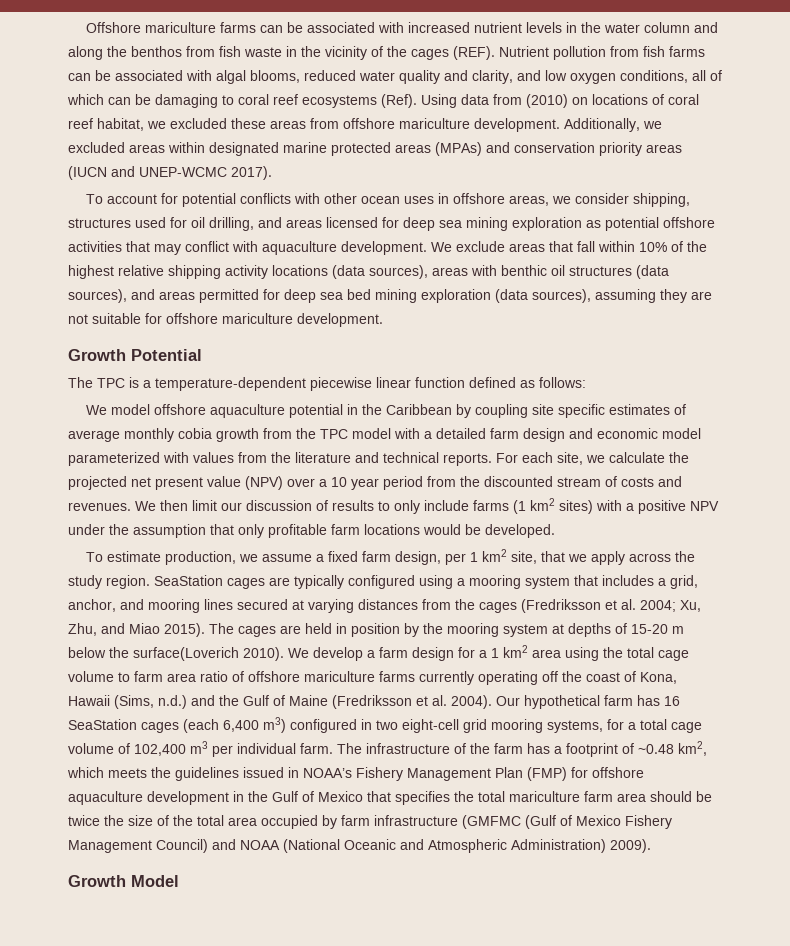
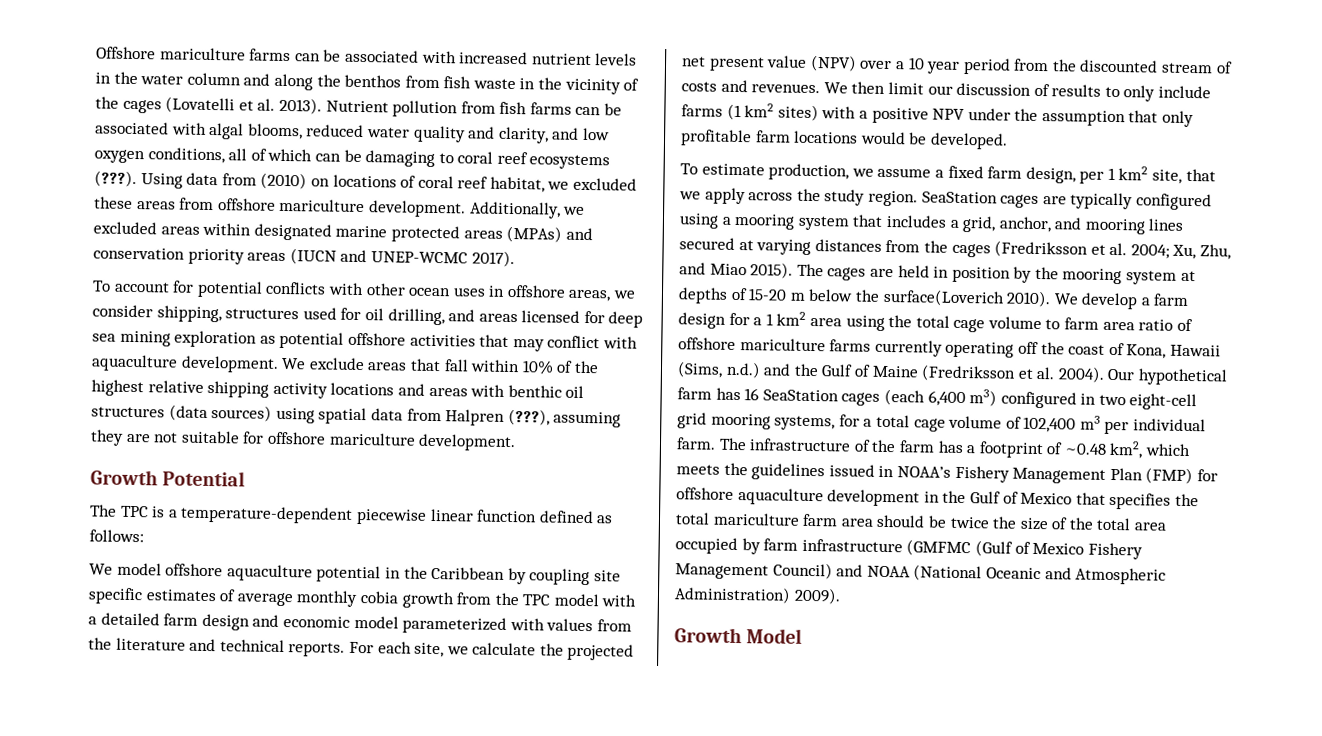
[453,46,495,60] (REF). -> [165,96,322,115] (Lovatelli et al. 2013).
[381,94,417,108] (Ref). -> [94,170,137,188] (???).
[332,265,428,279] (data sources), -> [397,383,425,396] and
[68,289,591,303] sources), and areas permitted for deep sea bed mining exploration (data sources), -> [211,405,550,426] sources) using spatial data from Halpren (???),

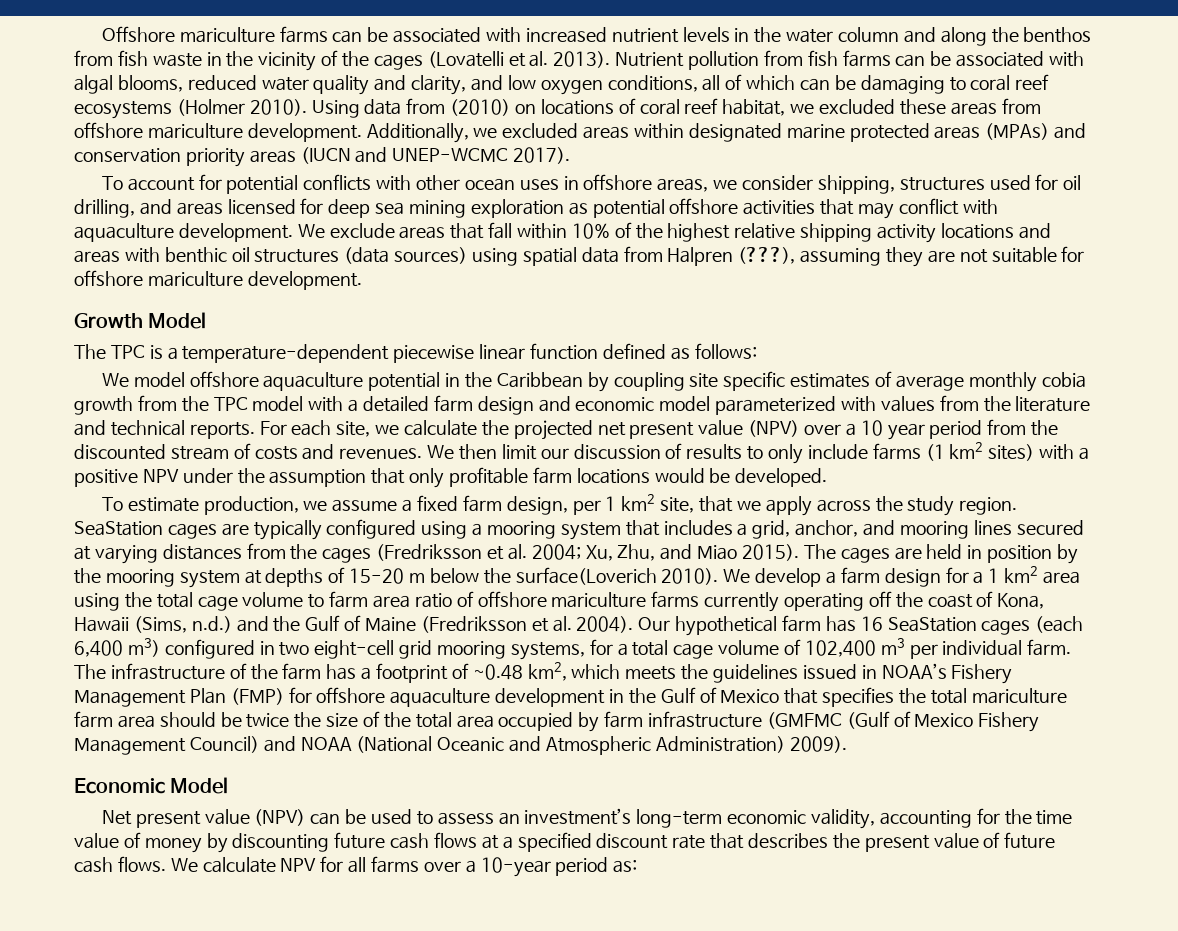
[94,170,137,188] (???). -> [176,99,307,116] (Holmer 2010).
[162,470,246,487] Potential -> [148,312,207,329] Model
[674,627,803,644] Growth Model -> [74,777,229,794] [101,808,1073,829] [74,832,1056,853] [74,856,638,877] Economic Model // Net present value (NPV) can be used to assess an investment’s long-term economic validity, accounting for the time value of money by discounting future cash flows at a specified discount rate that describes the present value of future cash flows. We calculate NPV for all farms over a 10-year period as:

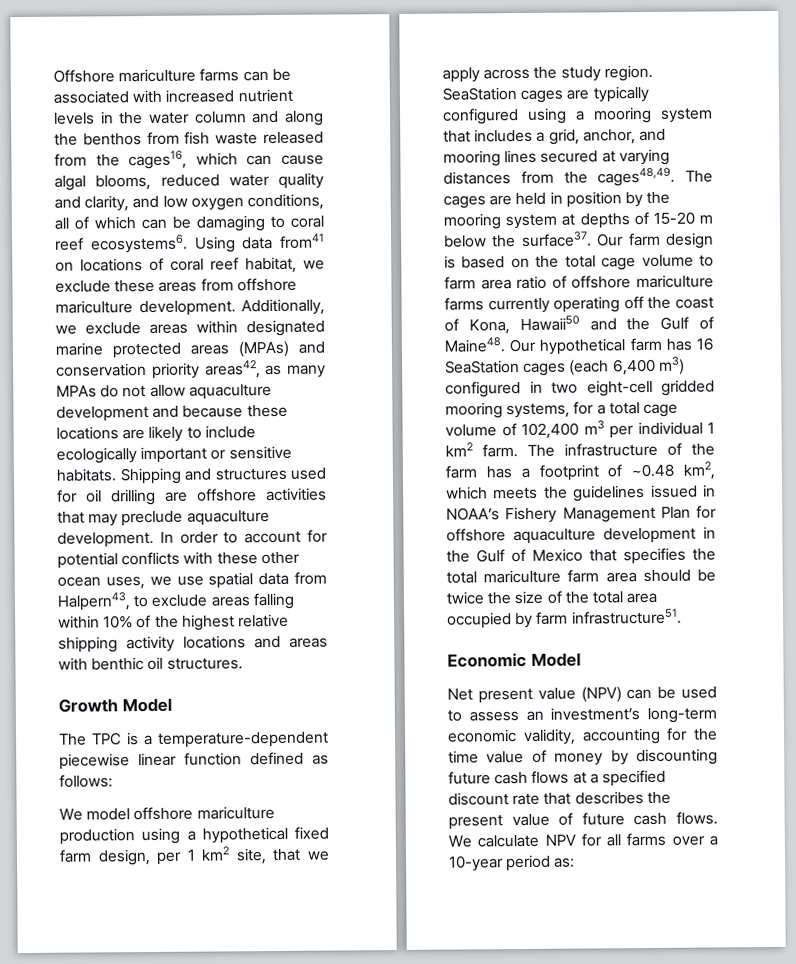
[206,50,1085,71] in the vicinity of the cages (Lovatelli et al. 2013). Nutrient pollution from fish farms can be associated with -> [263,131,324,145] [54,150,324,170] released from the cages16, which can cause
[74,98,511,119] ecosystems (Holmer 2010). Using data from (2010) -> [90,233,325,254] ecosystems6. Using data from41
[819,99,896,114] excluded -> [55,280,111,293] exclude
[502,123,579,138] excluded -> [85,322,141,335] exclude
[249,147,571,164] [101,176,123,190] areas (IUCN and UNEP-WCMC 2017). // To -> [204,360,326,379] [56,384,272,400] [56,404,288,422] [56,425,256,443] [56,445,292,464] [56,467,326,485] [57,487,327,506] [57,510,270,527] [57,531,239,548] areas42, as many MPAs do not allow aquaculture development and because these locations are likely to include ecologically important or sensitive habitats. Shipping and structures used for oil drilling are offshore activities that may preclude aquaculture development. In order to
(412, 183) none -> [216,552,258,565] these
[519,174,1082,194] [74,198,998,219] [74,222,513,242] uses in offshore areas, we consider shipping, structures used for oil drilling, and areas licensed for deep sea mining exploration as potential offshore activities that may conflict with aquaculture development. We exclude areas that fall -> [105,571,327,590] [57,592,295,611] uses, we use spatial data from Halpern43, to exclude areas falling
[254,246,1085,267] [74,270,362,290] structures (data sources) using spatial data from Halpren (???), assuming they are not suitable for offshore mariculture development. -> [166,657,243,670] structures.
[263,371,1086,392] [74,395,1091,415] [74,419,1059,440] [74,442,1090,464] [74,467,828,488] [101,496,413,515] aquaculture potential in the Caribbean by coupling site specific estimates of average monthly cobia growth from the TPC model with a detailed farm design and economic model parameterized with values from the literature and technical reports. For each site, we calculate the projected net present value (NPV) over a 10 year period from the discounted stream of costs and revenues. We then limit our discussion of results to only include farms (1 km2 sites) with a positive NPV under the assumption that only profitable farm locations would be developed. // To estimate production, we assume a -> [196,806,275,820] [59,826,288,845] mariculture production using a hypothetical
[322,544,800,563] cages (Fredriksson et al. 2004; Xu, Zhu, and Miao 2015). -> [597,167,676,187] cages48,49.
[515,566,1081,587] [74,593,120,611] surface(Loverich 2010). We develop a farm design for a 1 km2 area using -> [520,231,714,249] [444,255,530,269] surface37. Our farm design is based on
[74,616,232,633] Hawaii (Sims, n.d.) -> [519,315,580,332] Hawaii50
[365,616,634,633] Maine (Fredriksson et al. 2004). -> [444,337,505,353] Maine48.
[399,640,433,659] grid -> [661,379,715,396] gridded
(1023, 648) none -> [707,422,715,434] [445,442,473,457] 1 km2
[230,688,284,705] (FMP) -> (691, 512) none
[648,711,1040,732] [74,736,847,755] infrastructure (GMFMC (Gulf of Mexico Fishery Management Council) and NOAA (National Oceanic and Atmospheric Administration) 2009). -> [571,608,682,625] infrastructure51.

